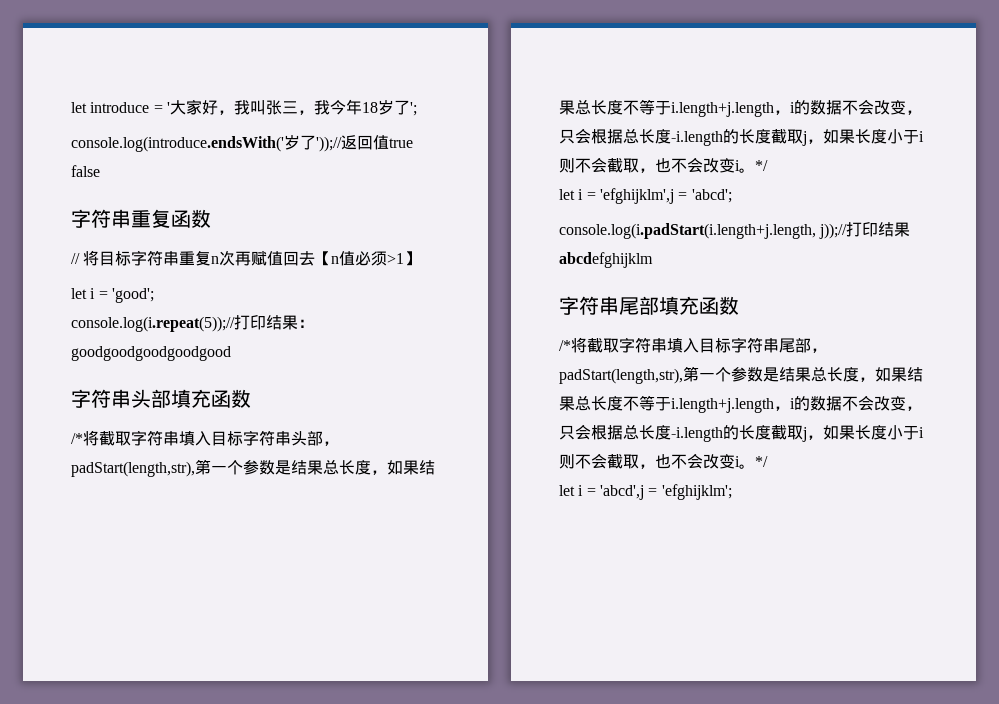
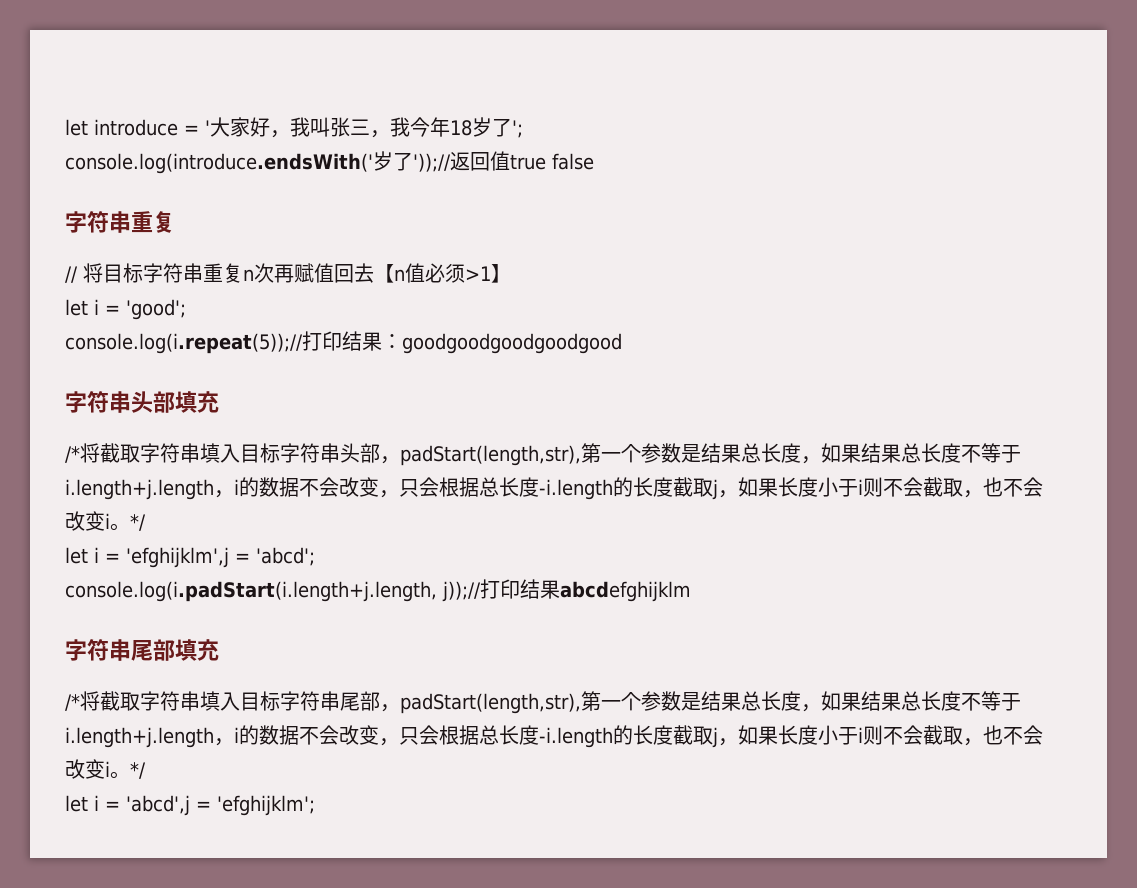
[171,209,211,228] 函数 -> (175, 222) none
[211,389,251,408] 函数 -> (219, 402) none
[699,296,739,315] 函数 -> (219, 650) none

